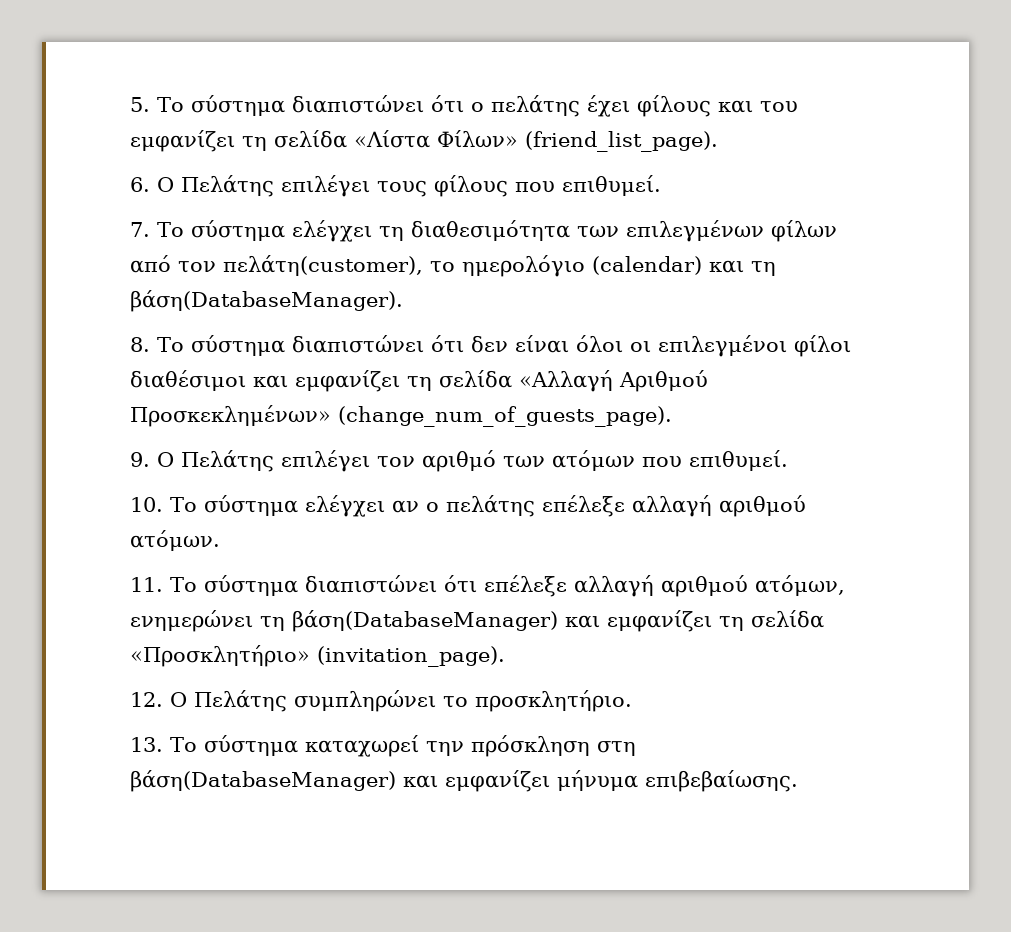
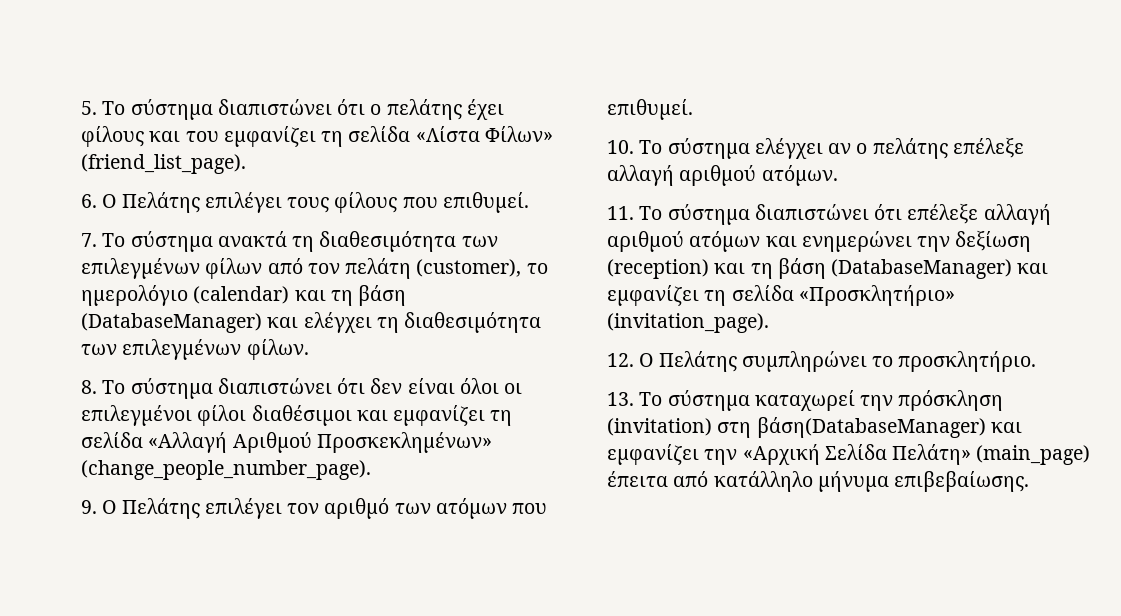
[292,220,372,242] ελέγχει -> [217,231,287,247] ανακτά
[223,255,423,276] πελάτη(customer), -> [345,258,522,279] πελάτη (customer),
[130,290,403,312] βάση(DatabaseManager). -> [358,285,407,306] [81,312,542,333] [81,339,309,360] βάση (DatabaseManager) και ελέγχει τη διαθεσιμότητα των επιλεγμένων φίλων.
[338,406,672,427] (change_num_of_guests_page). -> [81,460,371,480] (change_people_number_page).
[755,575,845,596] [130,610,558,632] ατόμων, ενημερώνει τη βάση(DatabaseManager) -> [689,230,1032,252] [607,258,1013,279] ατόμων και ενημερώνει την δεξίωση (reception) και τη βάση (DatabaseManager)
(590, 746) none -> [607,418,712,436] (invitation)
(550, 781) none -> [704,444,1091,465] [607,471,813,492] την «Αρχική Σελίδα Πελάτη» (main_page) έπειτα από κατάλληλο

